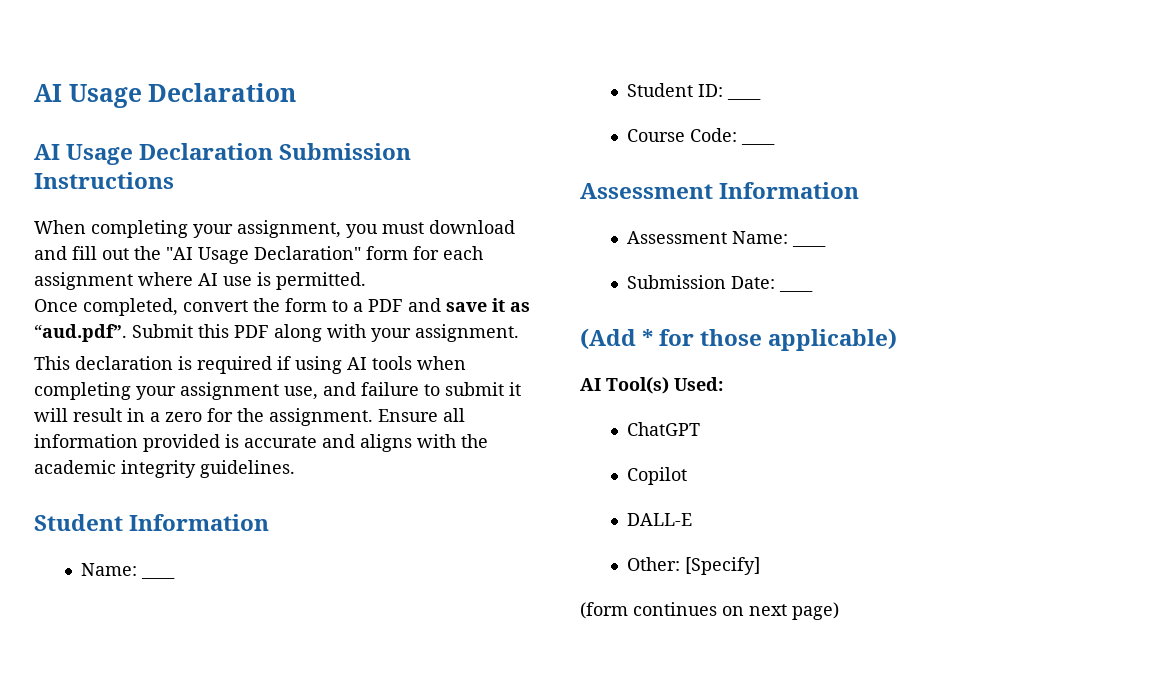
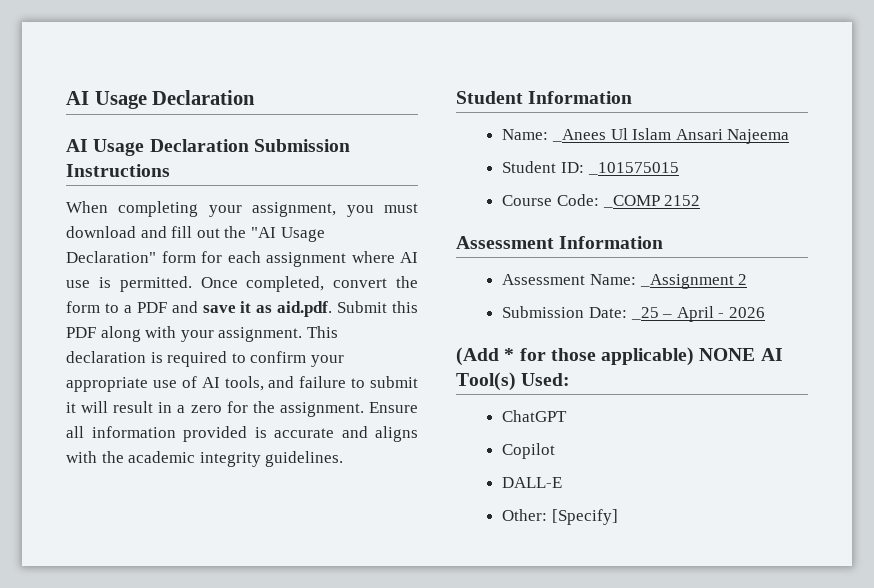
(366, 281) // -> (192, 284) none
[34,324,127,342] “aud.pdf”. -> [277,301,333,317] aid.pdf.
(519, 333) // -> (303, 334) none
[277,356,466,374] [34,382,318,400] if using AI tools when completing your assignment use, -> [231,351,344,367] [66,376,264,392] to confirm your appropriate use of AI tools,
[141,576,176,579] ____ -> [551,128,790,144] _Anees Ul Islam Ansari Najeema
[727,97,762,100] ____ -> [587,162,679,175] _101575015
[741,142,776,145] ____ -> [602,195,701,208] _COMP 2152
[792,244,827,247] ____ -> [639,274,748,289] _Assignment 2
[779,289,814,292] ____ -> [630,306,765,322] _25 – April - 2026
[768,328,898,351] applicable) // -> [601,347,756,366] applicable) NONE
[580,602,839,620] // (form continues on next page) -> (618, 517) none

